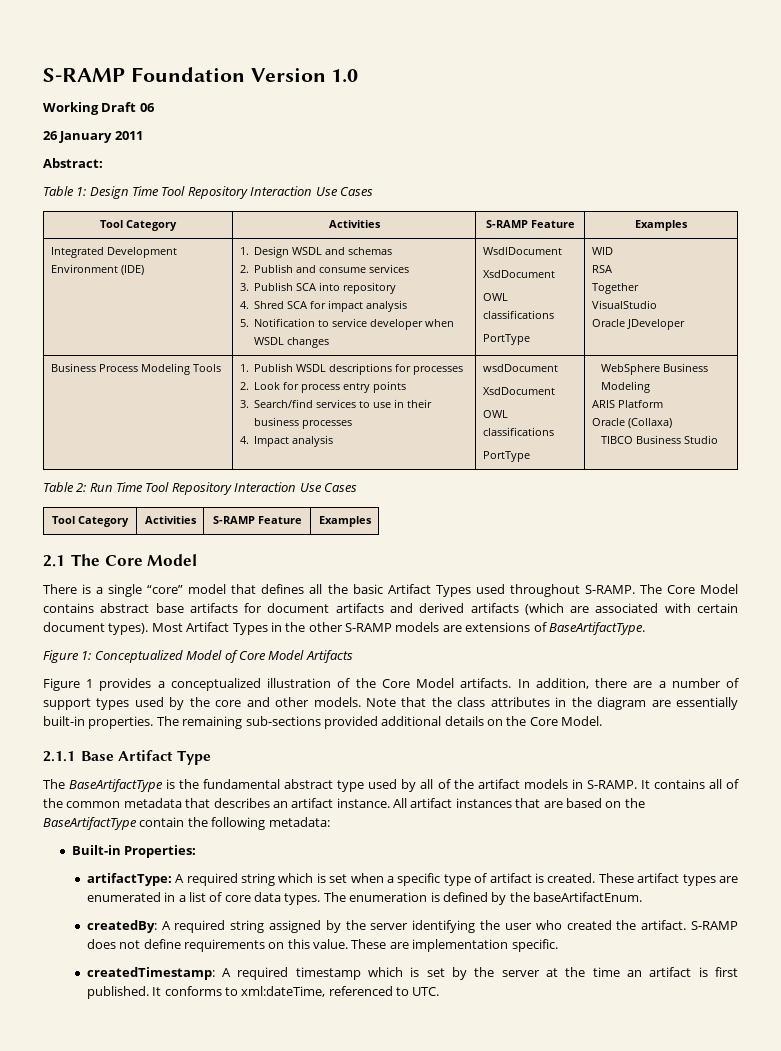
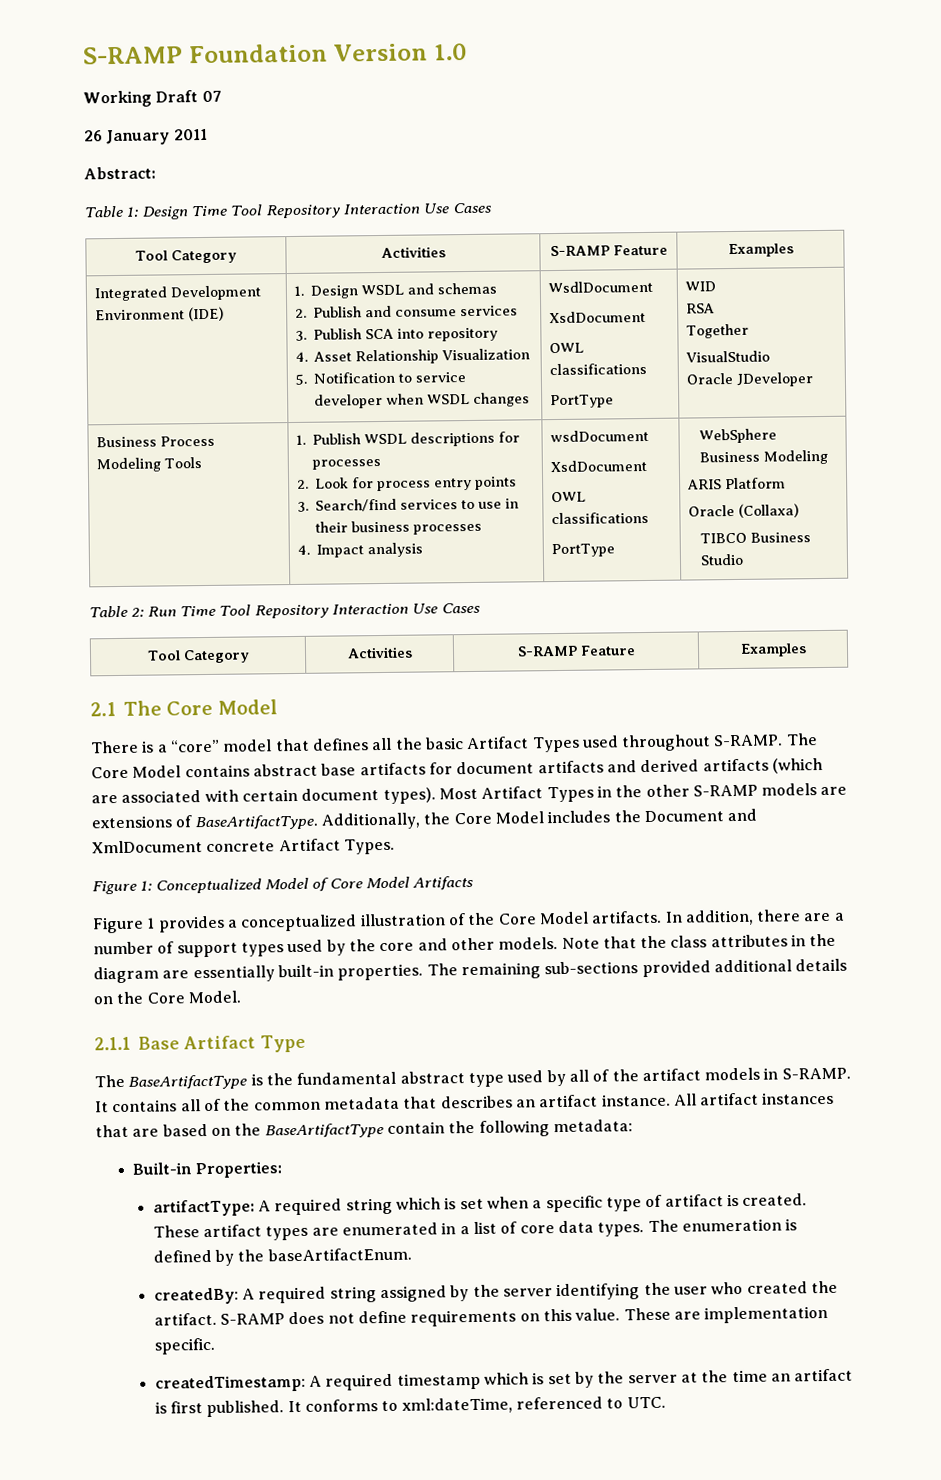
[139,103,155,112] 06 -> [201,90,222,103] 07
[254,300,408,312] Shred SCA for impact analysis -> [313,348,531,365] Asset Relationship Visualization
[108,584,143,597] single -> (168, 748) none
(645, 628) none -> [320,808,758,830] [92,838,395,855] Additionally, the Core Model includes the Document and XmlDocument concrete Artifact Types.

